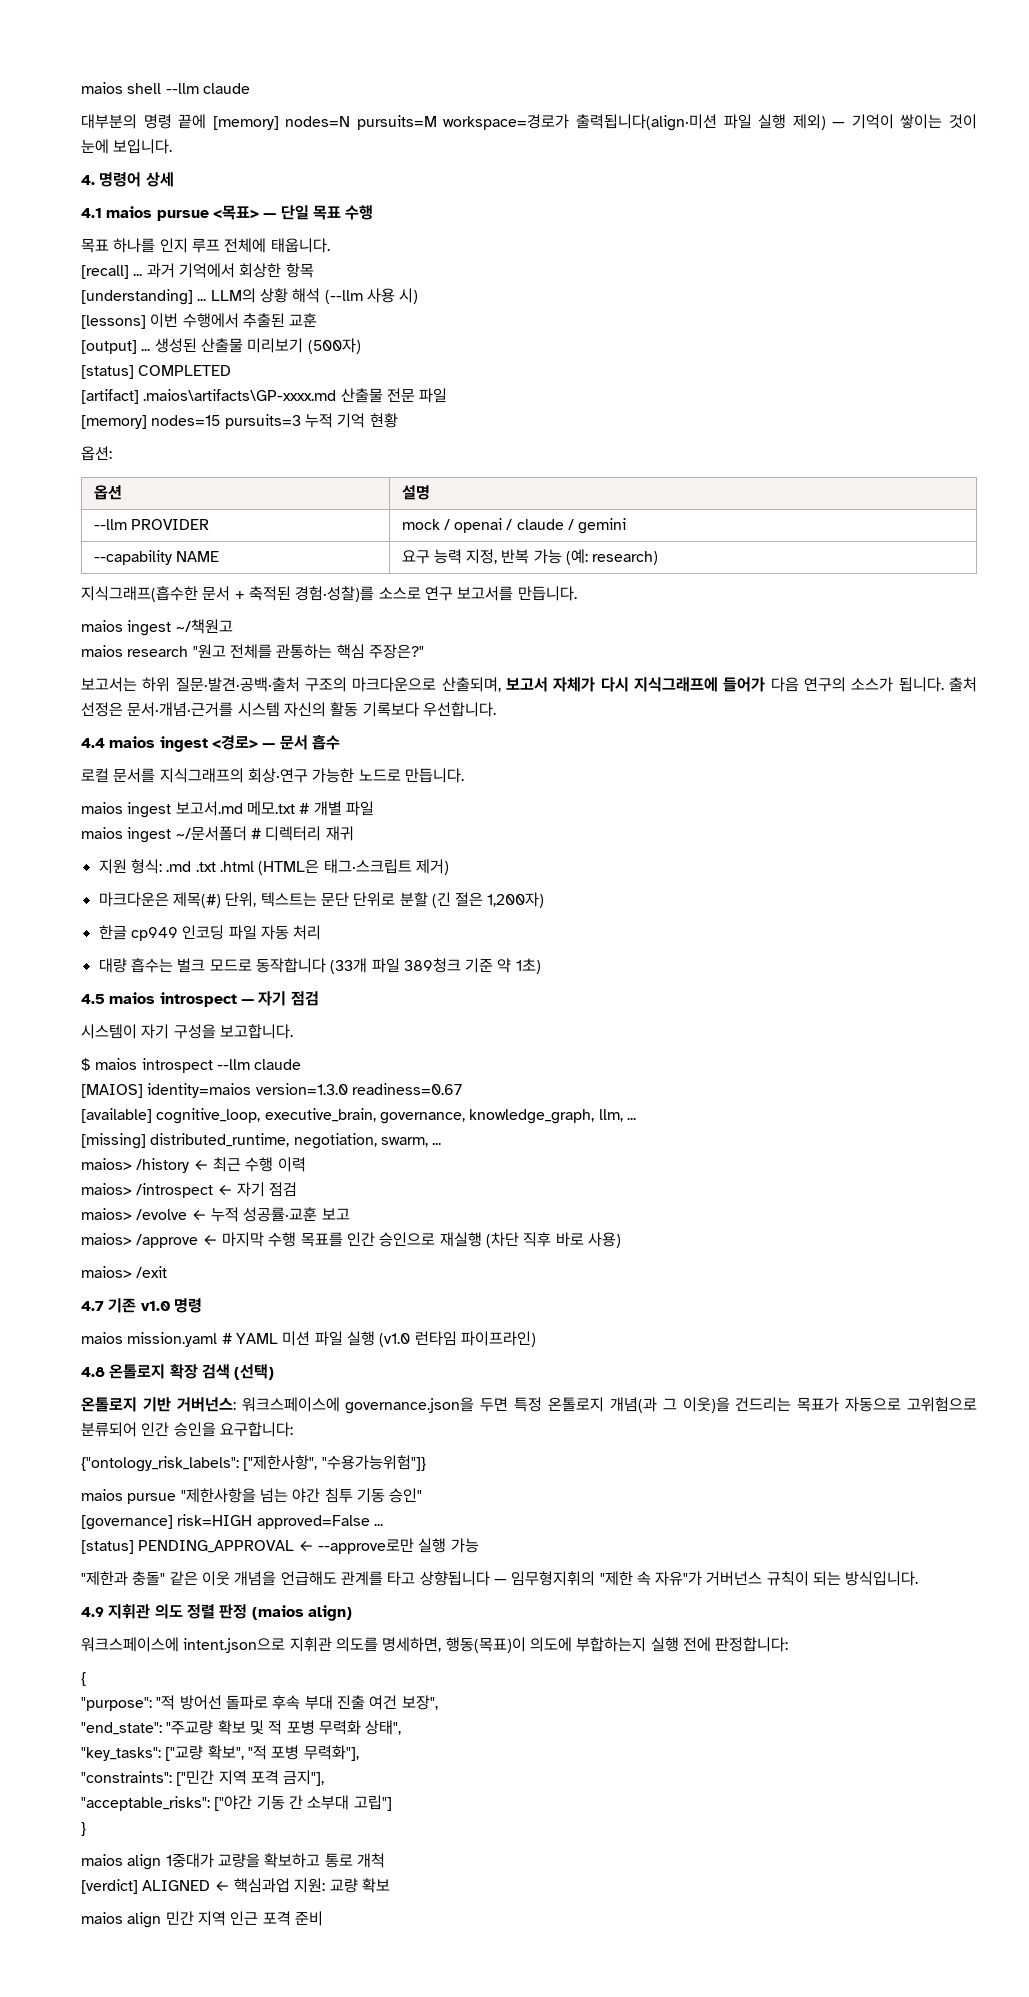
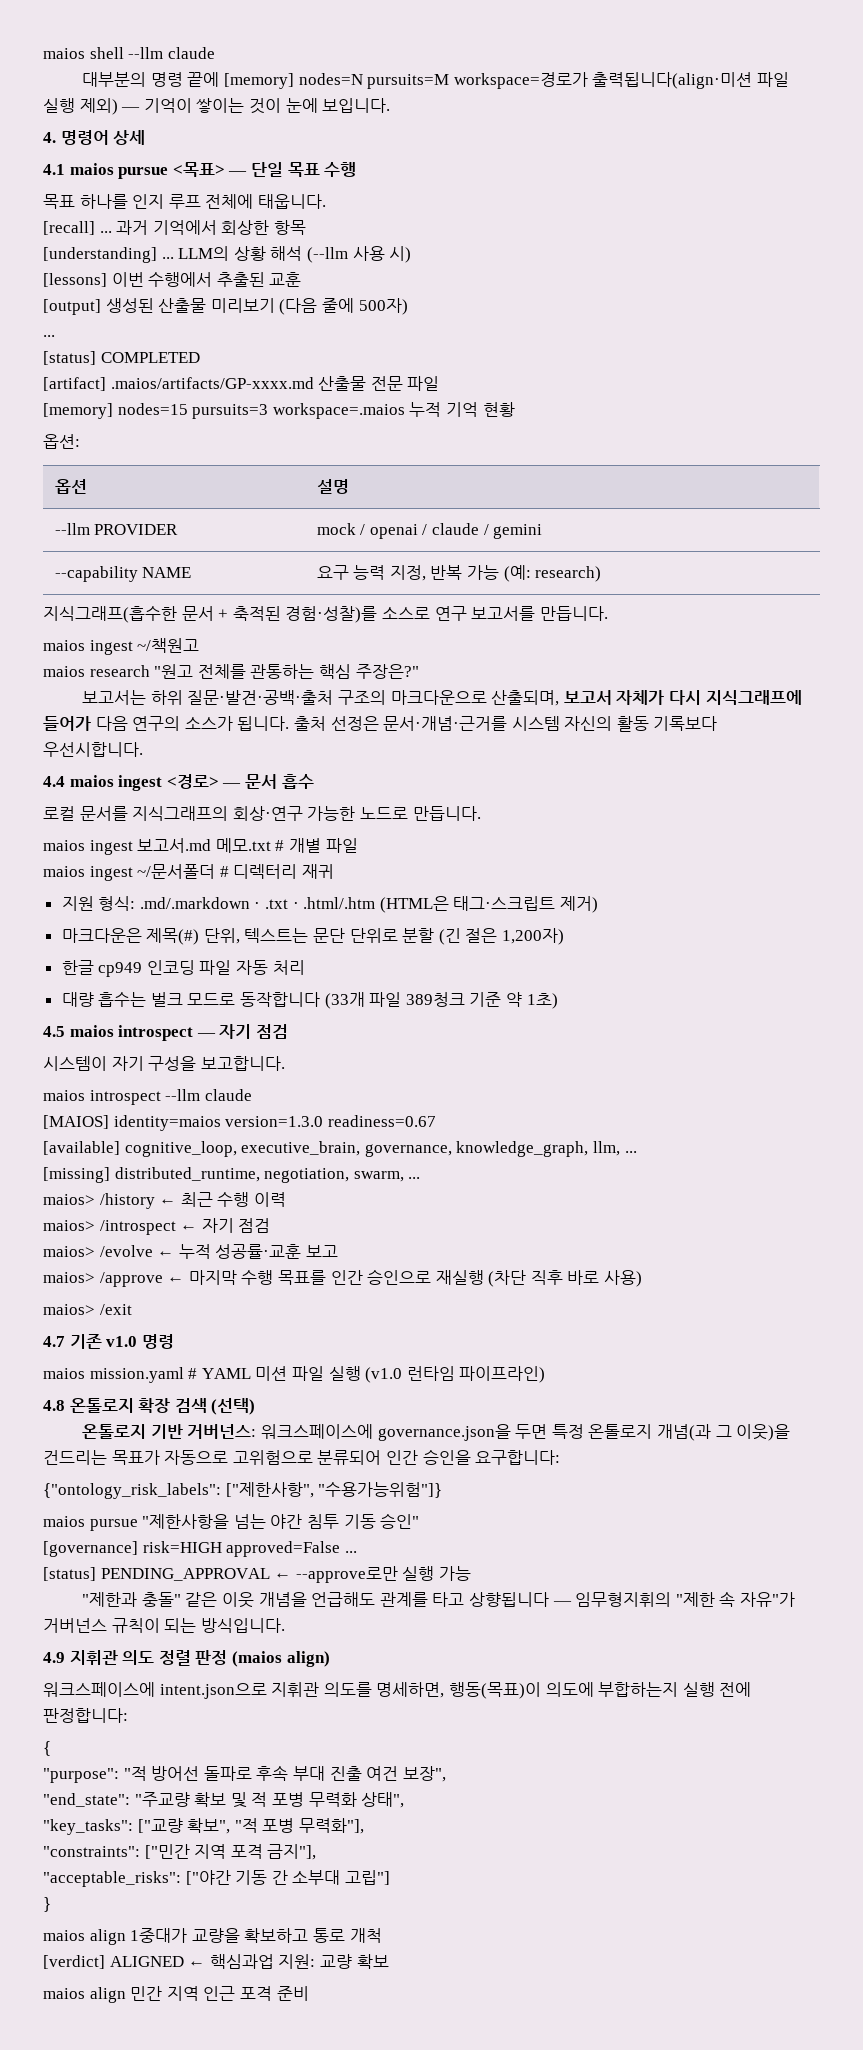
[141,348,151,351] ... -> (101, 307) none
[307,338,361,354] (500자) -> [279,298,408,315] [43,335,55,337] (다음 줄에 500자) // ...
[143,389,337,401] .maios\artifacts\GP-xxxx.md -> [110,377,314,389] .maios/artifacts/GP-xxxx.md
(301, 421) none -> [272,403,405,419] workspace=.maios
[422,702,496,717] 우선합니다. -> [43,742,143,757] 우선시합니다.
[166,861,254,872] .md .txt .html -> [139,897,376,909] .md/.markdown · .txt · .html/.htm
[81,1058,91,1071] $ -> (285, 1063) none

